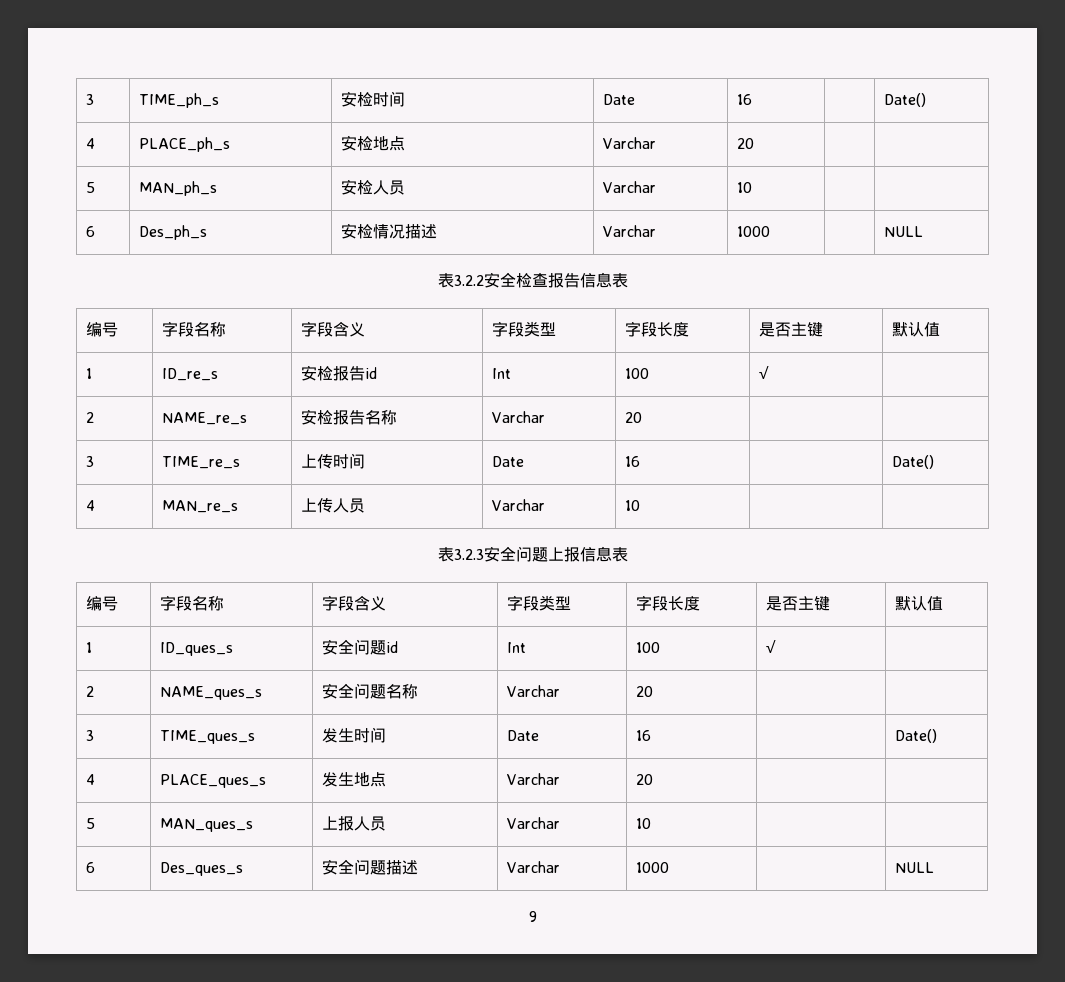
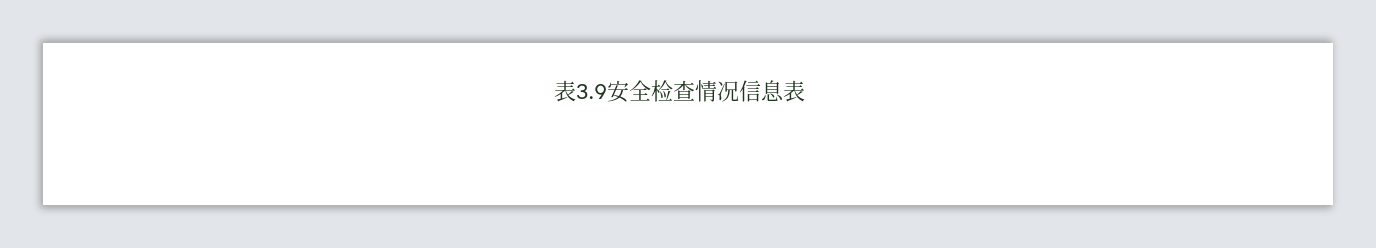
[85,94,94,105] [138,93,219,108] [340,91,405,107] [602,94,635,105] [736,94,752,105] [883,93,926,107] [85,138,95,149] [138,137,230,152] [340,135,405,151] [602,137,656,149] [736,138,754,149] [85,182,95,193] [138,181,217,196] [340,179,405,195] [602,181,656,193] [736,182,752,193] [85,226,95,237] [138,225,207,240] [340,223,437,239] [602,225,656,237] [736,226,770,237] [883,226,923,237] [437,273,484,288] 3 | TIME_ph_s | 安检时间 | Date | 16 | | Date() // 4 | PLACE_ph_s | 安检地点 | Varchar | 20 | | // 5 | MAN_ph_s | 安检人员 | Varchar | 10 | | // 6 | Des_ph_s | 安检情况描述 | Varchar | 1000 | | NULL // 表3.2.2 -> [554,80,607,102] 表3.9
[547,272,628,288] [85,322,118,337] [161,321,226,337] [300,321,365,337] [491,321,556,337] [624,321,689,337] [758,322,823,337] [891,322,940,337] [85,368,92,379] [161,368,218,381] [300,365,377,381] [491,368,511,379] [624,368,649,379] [758,366,769,379] [85,412,94,423] [161,412,247,425] [300,409,397,425] [491,411,545,423] [624,412,642,423] [85,456,94,467] [161,456,240,469] [300,453,365,469] [491,456,524,467] [624,456,640,467] [891,455,934,469] [85,500,95,511] [161,500,238,513] [300,498,365,513] [491,499,545,511] [624,500,640,511] [437,546,628,562] [85,596,118,611] [159,595,224,611] [321,595,386,611] [506,595,571,611] [635,595,700,611] [765,596,830,611] [894,596,943,611] [85,642,92,653] [159,642,233,656] [321,639,398,655] [506,642,526,653] [635,642,660,653] [765,640,776,653] [85,686,94,697] [159,686,262,700] [321,683,418,699] [506,685,560,697] [635,686,653,697] [85,730,94,741] [159,730,255,744] [321,727,386,743] [506,730,539,741] [635,730,651,741] [894,729,937,743] [85,774,95,785] [159,774,266,788] [321,772,386,787] [506,773,560,785] [635,774,653,785] [85,818,95,829] [159,818,253,832] [321,816,386,831] [506,817,560,829] [635,818,651,829] [85,862,95,873] [159,862,243,876] [321,859,418,875] [506,861,560,873] [635,862,669,873] [894,862,934,873] [528,911,537,922] 报告信息表 // 编号 | 字段名称 | 字段含义 | 字段类型 | 字段长度 | 是否主键 | 默认值 // 1 | ID_re_s | 安检报告id | Int | 100 | √ | // 2 | NAME_re_s | 安检报告名称 | Varchar | 20 | | // 3 | TIME_re_s | 上传时间 | Date | 16 | | Date() // 4 | MAN_re_s | 上传人员 | Varchar | 10 | | // 表3.2.3安全问题上报信息表 // 编号 | 字段名称 | 字段含义 | 字段类型 | 字段长度 | 是否主键 | 默认值 // 1 | ID_ques_s | 安全问题id | Int | 100 | √ | // 2 | NAME_ques_s | 安全问题名称 | Varchar | 20 | | // 3 | TIME_ques_s | 发生时间 | Date | 16 | | Date() // 4 | PLACE_ques_s | 发生地点 | Varchar | 20 | | // 5 | MAN_ques_s | 上报人员 | Varchar | 10 | | // 6 | Des_ques_s | 安全问题描述 | Varchar | 1000 | | NULL // 9 -> [695,80,805,102] 情况信息表

